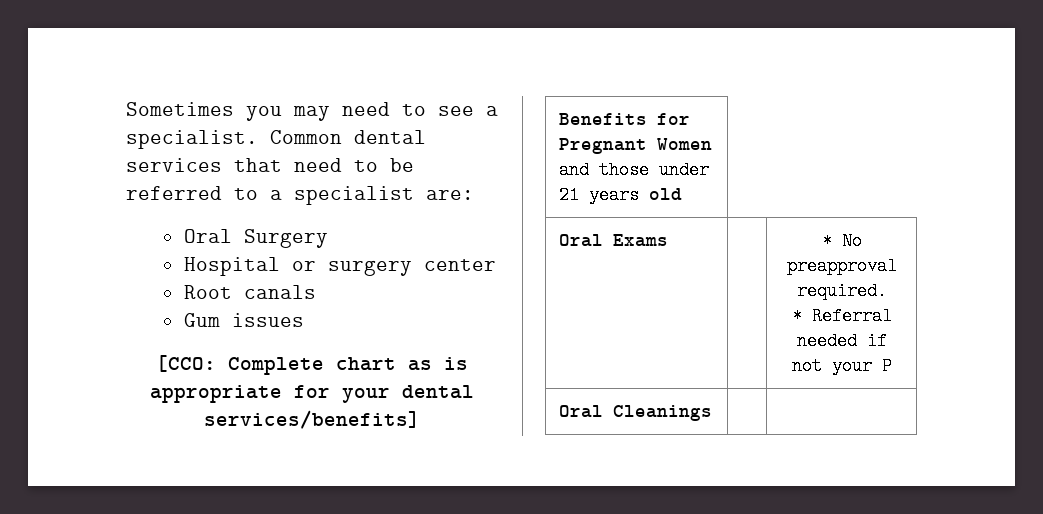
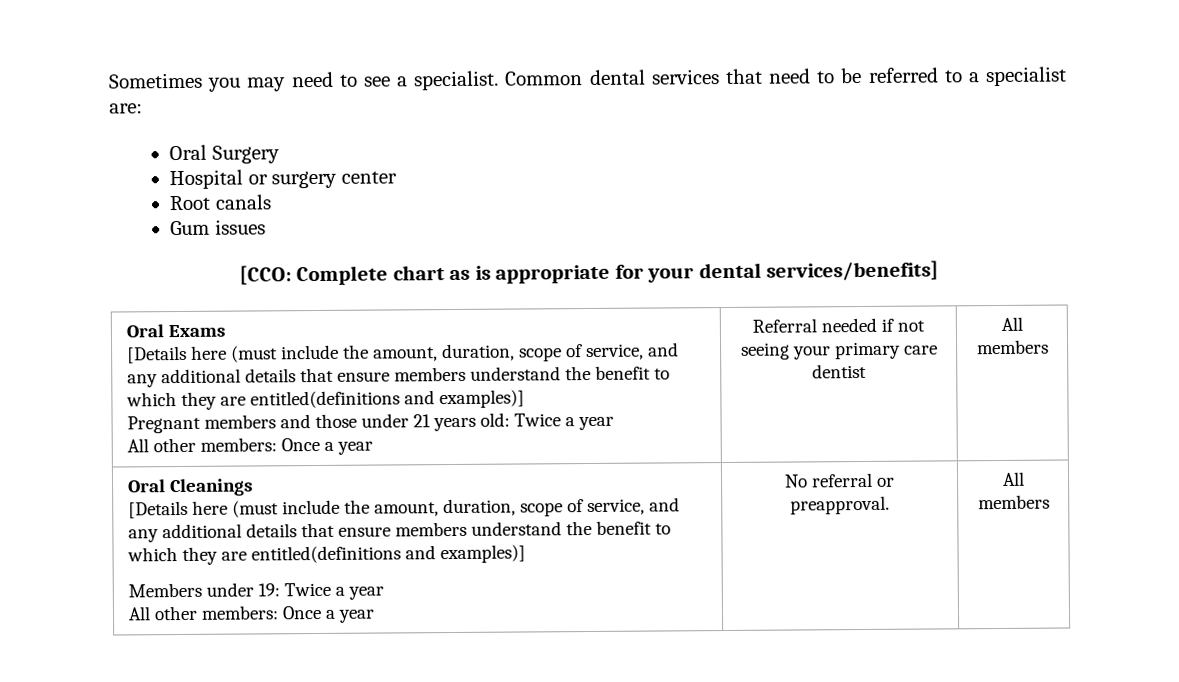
[559,113,691,125] [559,138,713,154] Benefits for Pregnant Women -> [125,324,225,338] [126,342,679,364] [126,365,670,388] [125,389,525,410] [126,414,276,434] Oral Exams // [Details here (must include the amount, duration, scope of service, and any additional details that ensure members understand the benefit to which they are entitled(definitions and examples)] // Pregnant members
[649,188,683,200] [559,234,669,247] [821,232,862,250] [786,257,897,275] [796,282,887,300] [791,307,892,325] [796,332,887,350] [791,357,892,375] [559,405,713,421] old // Oral Exams | | * No preapproval required. // * Referral needed if not your P // Oral Cleanings | | -> [479,412,614,431] [126,437,373,455] [752,317,925,333] [740,341,938,360] [812,363,867,379] [1000,316,1023,331] [976,339,1049,355] [127,478,253,497] [127,497,680,519] [127,520,671,543] [126,544,526,565] [127,582,384,600] [127,605,375,623] [784,472,895,488] [790,495,890,515] [1001,471,1025,486] [977,494,1050,510] old: Twice a year // All other members: Once a year | Referral needed if not seeing your primary care dentist | All members // Oral Cleanings // [Details here (must include the amount, duration, scope of service, and any additional details that ensure members understand the benefit to which they are entitled(definitions and examples)] // Members under 19: Twice a year // All other members: Once a year | No referral or preapproval. | All members

